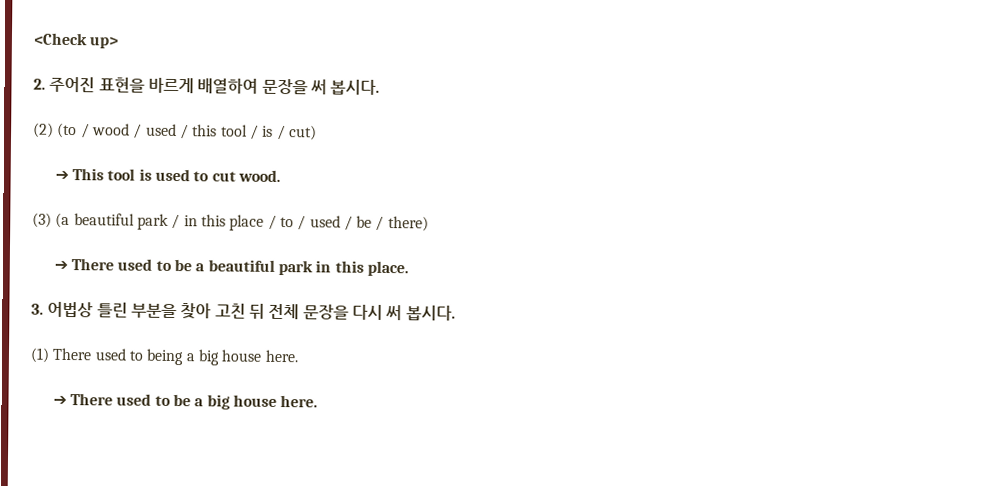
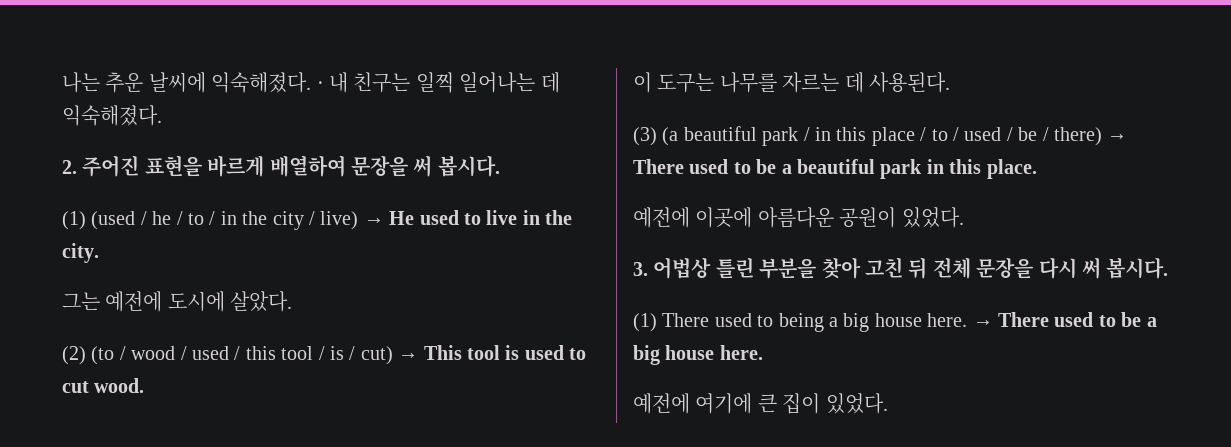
[33,32,119,49] <Check up> -> [62,72,560,93] [62,105,162,126] 나는 추운 날씨에 익숙해졌다. · 내 친구는 일찍 일어나는 데 익숙해졌다.
(381, 87) none -> [62,210,573,230] [62,243,99,263] [62,291,293,312] // (1) (used / he / to / in the city / live) → He used to live in the city. // 그는 예전에 도시에 살았다.
[54,170,69,181] // ➔ -> [398,352,419,360] →
(281, 176) none -> [633,72,950,93] // 이 도구는 나무를 자르는 데 사용된다.
[53,260,68,271] // ➔ -> [1107,133,1128,141] →
(409, 268) none -> [633,207,964,228] // 예전에 이곳에 아름다운 공원이 있었다.
[52,395,67,405] // ➔ -> [972,319,993,327] →
(319, 401) none -> [633,393,888,414] // 예전에 여기에 큰 집이 있었다.

